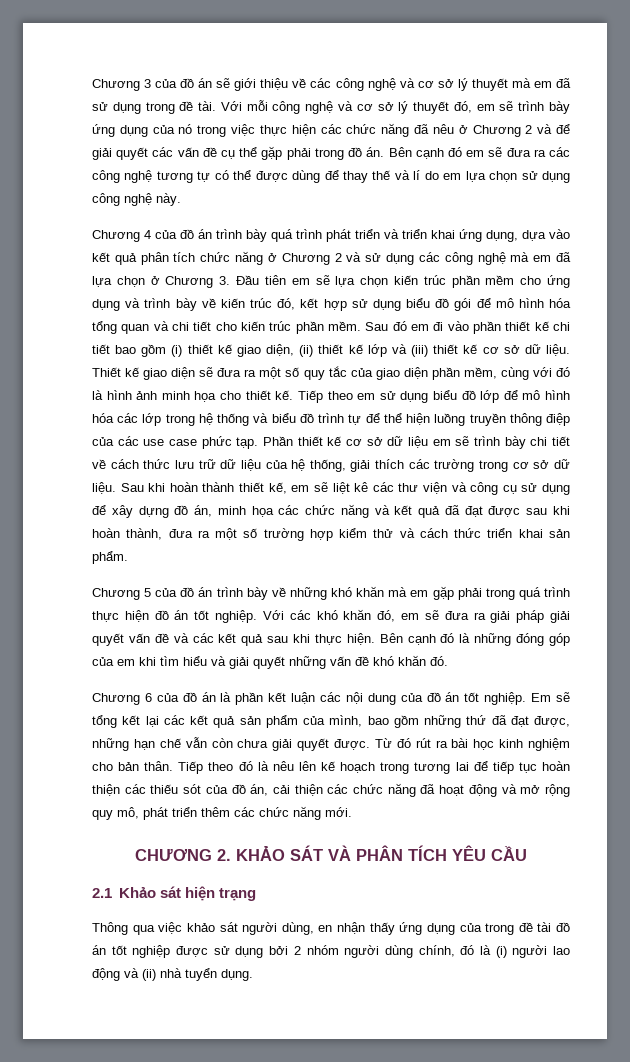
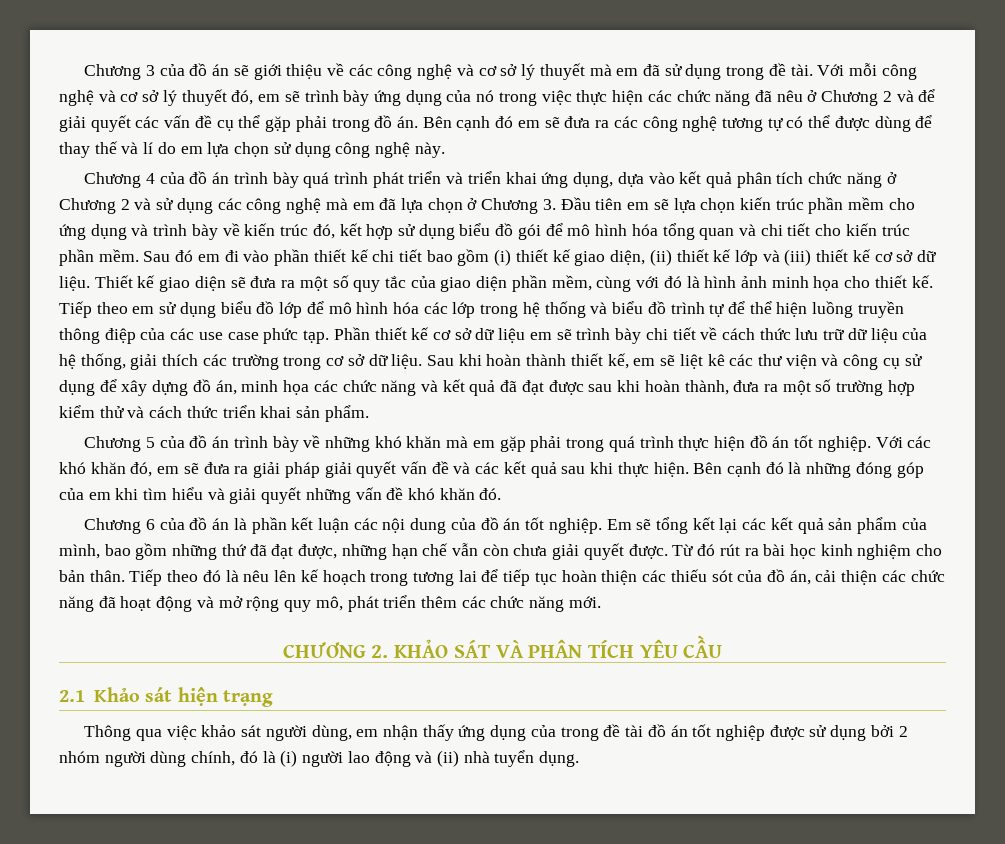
[318,925,333,932] en -> [356,729,379,737] em

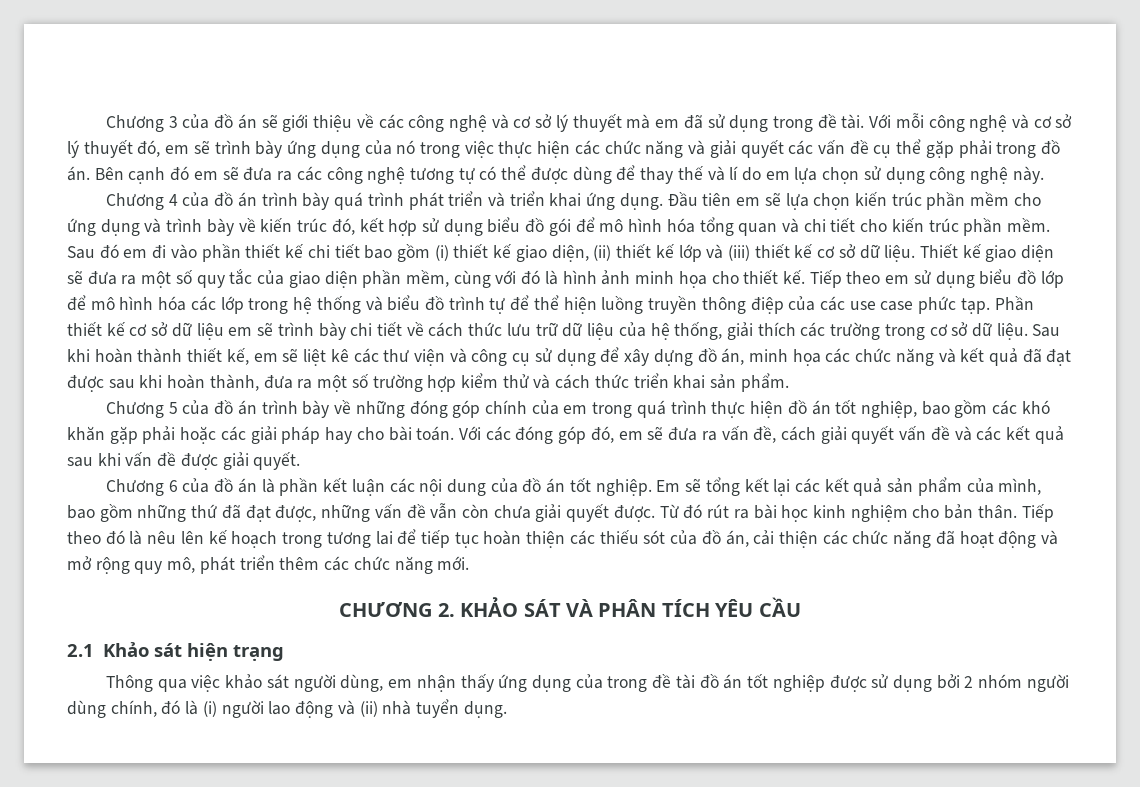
[754,89,936,106] đã nêu ở Chương 2 và để -> [688,140,706,155] và
[573,171,897,188] [59,198,556,214] dụng, dựa vào kết quả phân tích chức năng ở Chương 2 và sử dụng các công nghệ mà em đã lựa chọn ở Chương 3. -> [619,193,663,210] dụng.
[374,436,562,452] khó khăn mà em gặp phải -> [409,400,588,418] đóng góp chính của em
[817,436,932,452] [59,462,126,474] nghiệp. Với các khó khăn -> [860,400,1050,418] [67,426,587,444] nghiệp, bao gồm các khó khăn gặp phải hoặc các giải pháp hay cho bài toán. Với các đóng góp
[253,462,320,478] giải pháp -> [721,426,816,443] vấn đề, cách
[617,462,924,478] [59,487,502,504] thực hiện. Bên cạnh đó là những đóng góp của em khi tìm hiểu và giải quyết những vấn đề khó khăn đó. -> [125,452,301,470] vấn đề được giải quyết.
[391,543,449,559] hạn chế -> [374,504,426,519] vấn đề

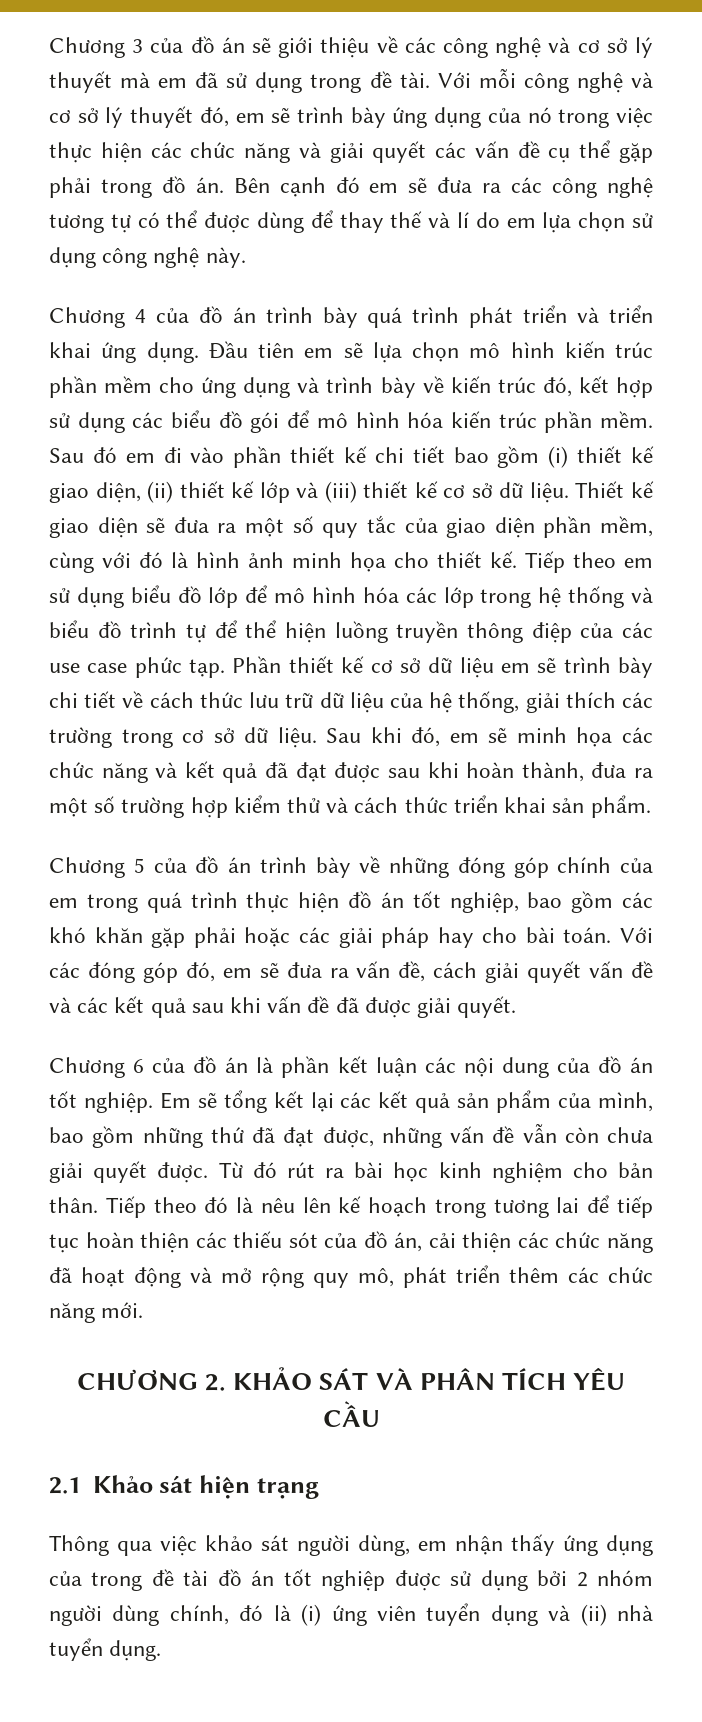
(851, 201) none -> [469,342,555,358] mô hình
(483, 227) none -> [132,412,164,428] các
[699,217,888,236] tổng quan và chi tiết cho -> (444, 420) none
[94,347,745,366] hoàn thành thiết kế, em sẽ liệt kê các thư viện và công cụ sử dụng để xây dựng đồ án, -> [411,727,508,747] đó, em sẽ
(177, 459) none -> [335,997,359,1013] đã
[221,700,334,718] người lao động -> [331,1603,538,1626] ứng viên tuyển dụng

